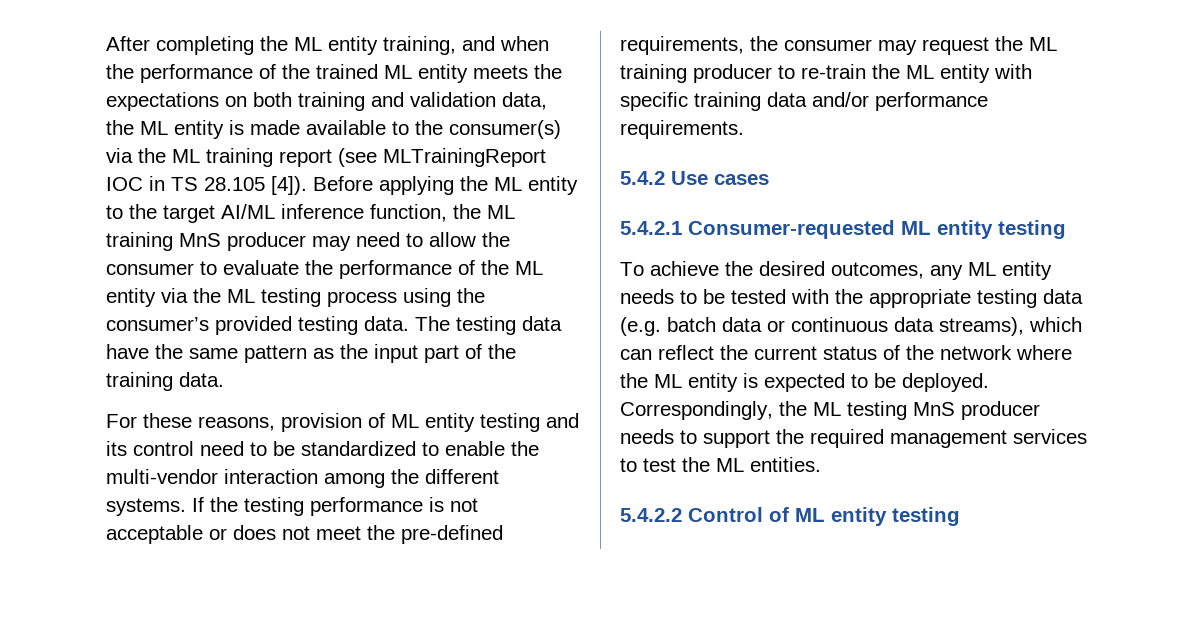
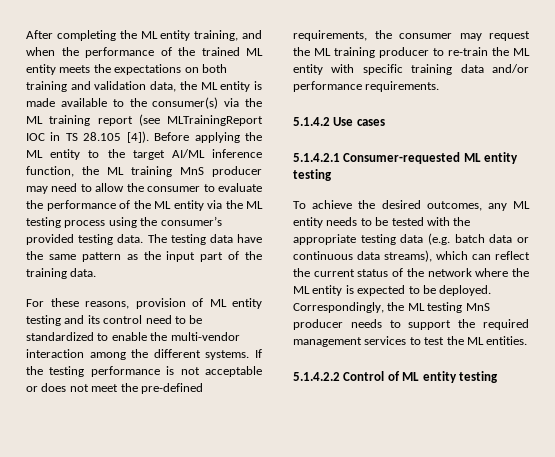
[620,171,665,185] 5.4.2 -> [293,117,330,126] 5.1.4.2
[620,221,682,235] 5.4.2.1 -> [293,153,340,162] 5.1.4.2.1
[620,508,682,522] 5.4.2.2 -> [293,372,340,381] 5.1.4.2.2

